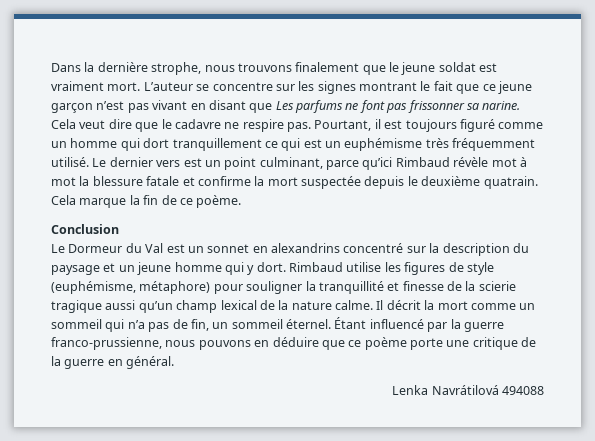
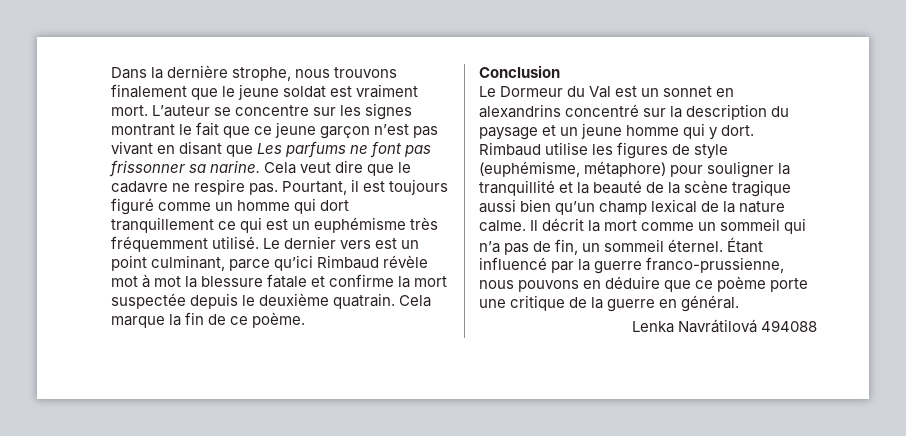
[402,281,516,291] finesse de la scierie -> [577,180,729,194] la beauté de la scène
(136, 305) none -> [520,199,552,212] bien

